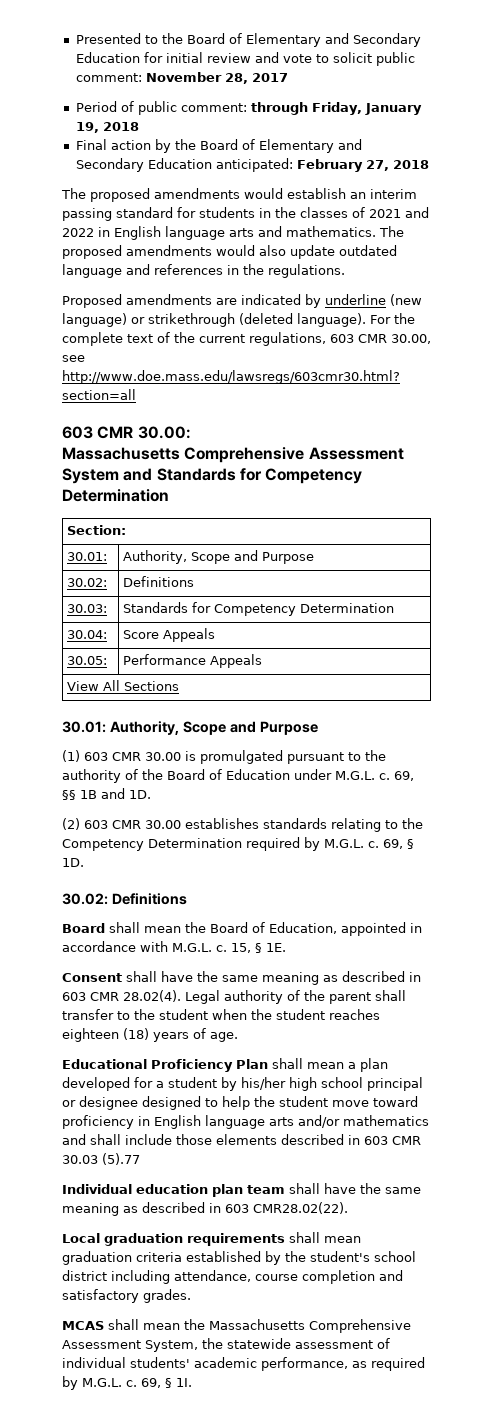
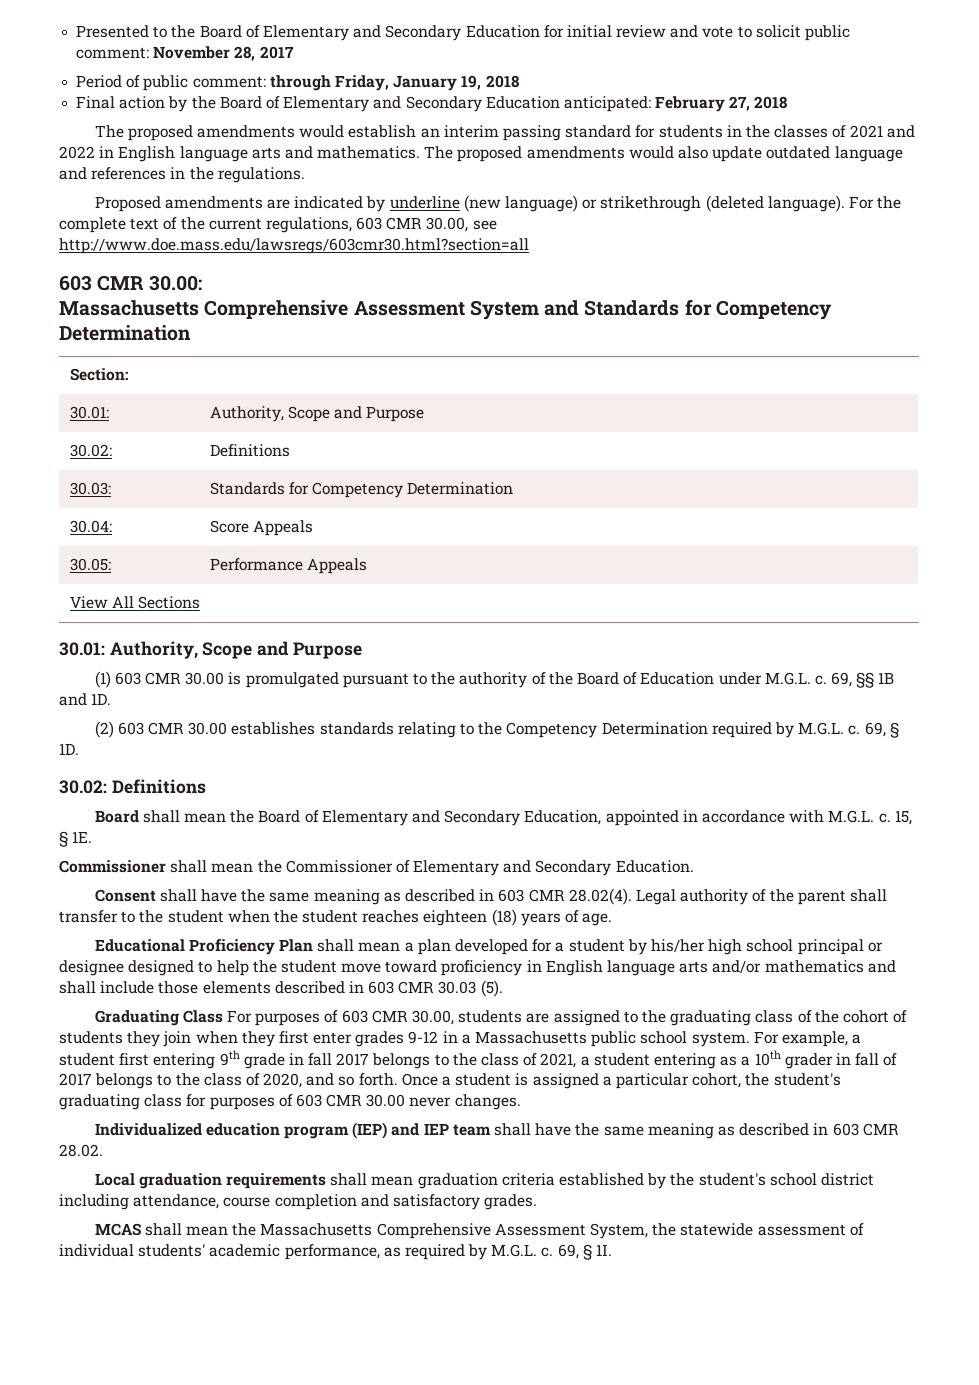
(265, 927) none -> [321,810,521,826] Elementary and Secondary
(286, 947) none -> [59,860,694,876] // Commissioner shall mean the Commissioner of Elementary and Secondary Education.
[102,1153,140,1165] [62,1184,243,1197] (5).77 // Individual education plan -> [480,980,503,997] [94,1010,908,1026] [59,1031,862,1047] [59,1050,898,1069] [59,1073,841,1089] [59,1094,521,1110] [94,1122,449,1139] (5). // Graduating Class For purposes of 603 CMR 30.00, students are assigned to the graduating class of the cohort of students they join when they first enter grades 9-12 in a Massachusetts public school system. For example, a student first entering 9th grade in fall 2017 belongs to the class of 2021, a student entering as a 10th grader in fall of 2017 belongs to the class of 2020, and so forth. Once a student is assigned a particular cohort, the student's graduating class for purposes of 603 CMR 30.00 never changes. // Individualized education program (IEP) and IEP
[253,1202,348,1214] CMR28.02(22). -> [862,1123,899,1136] [59,1144,103,1157] CMR 28.02.

